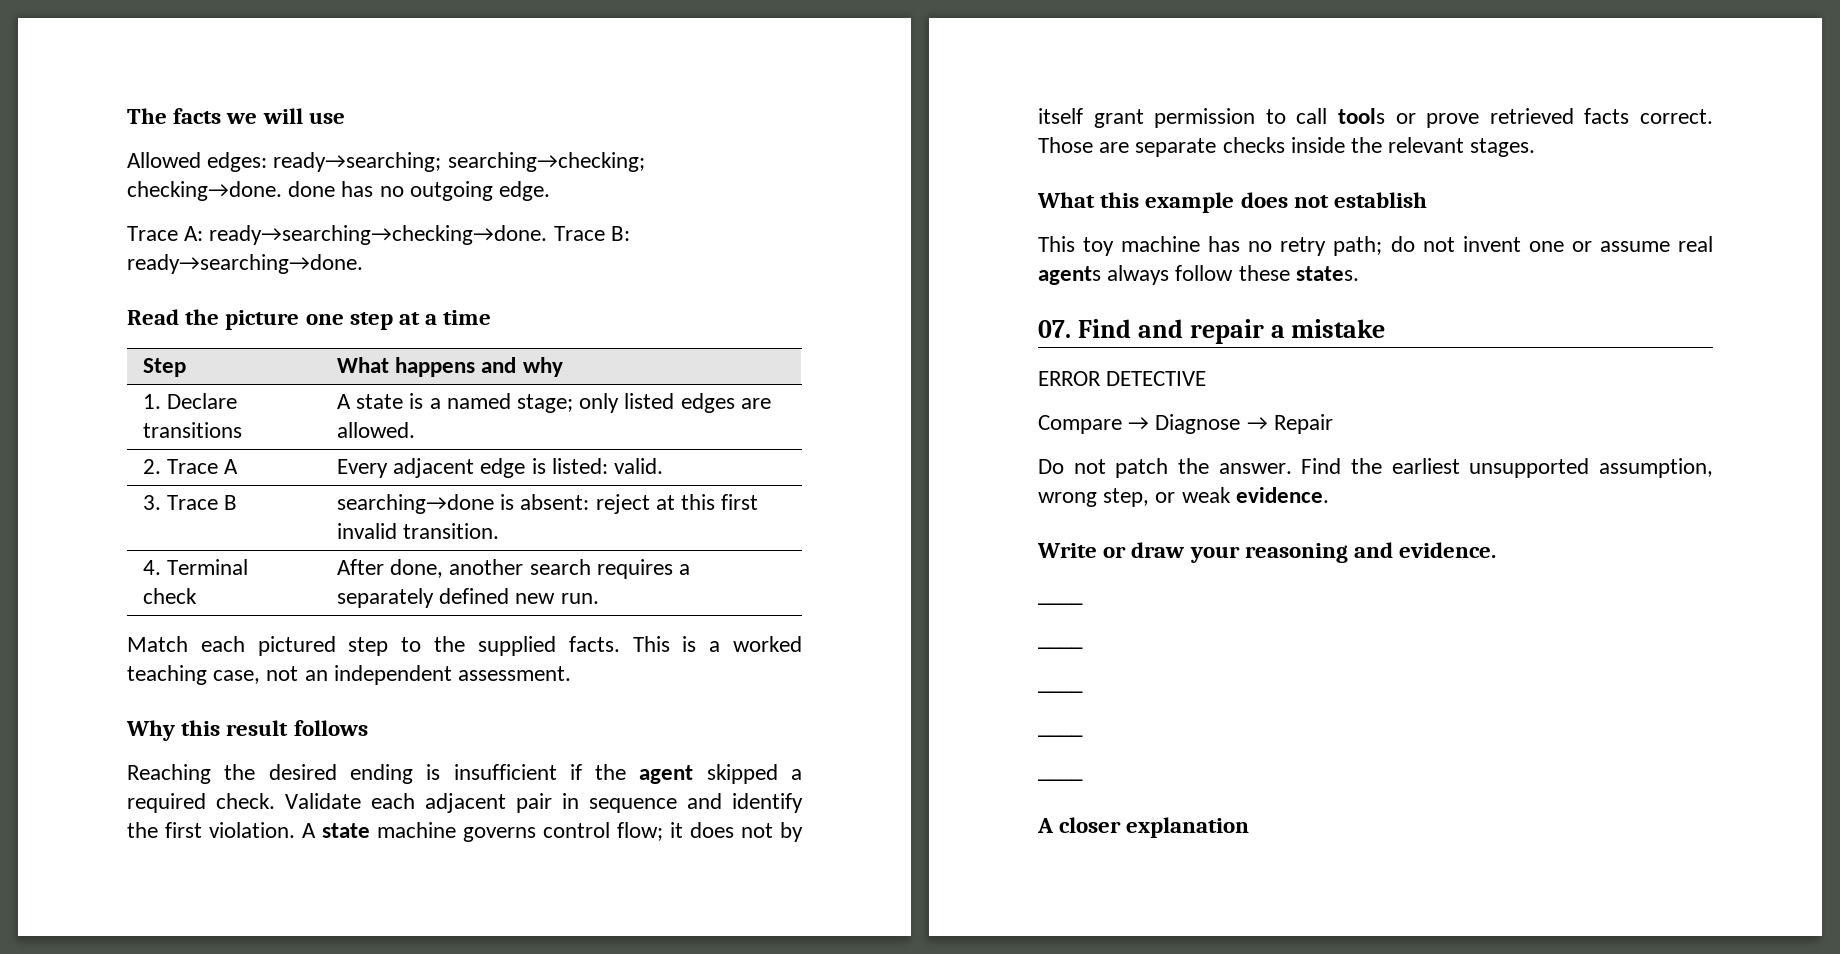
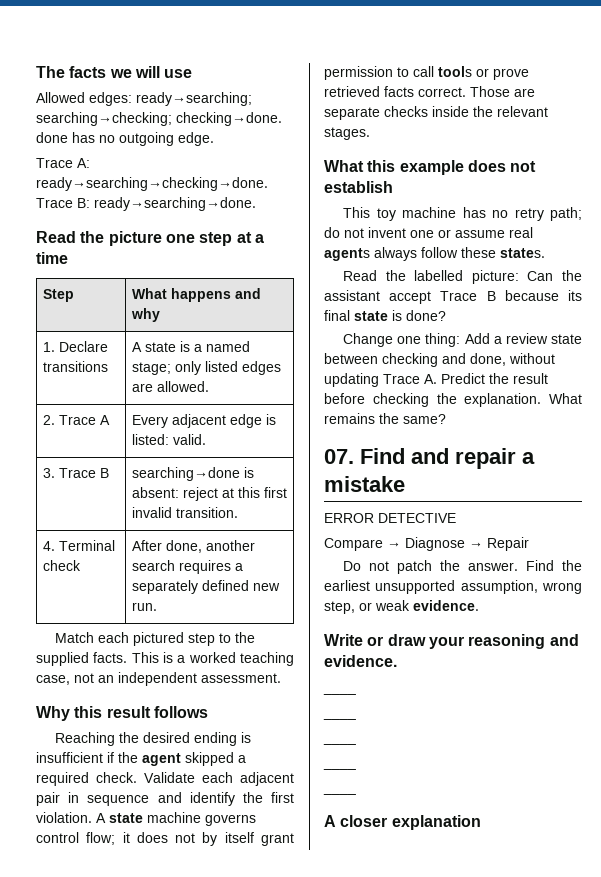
(1359, 273) none -> [343,270,582,284] [324,290,582,304] [324,310,446,321] [343,333,582,347] [324,353,555,367] [324,373,548,387] [324,393,582,407] [324,413,446,424] // Read the labelled picture: Can the assistant accept Trace B because its final state is done? // Change one thing: Add a review state between checking and done, without updating Trace A. Predict the result before checking the explanation. What remains the same?

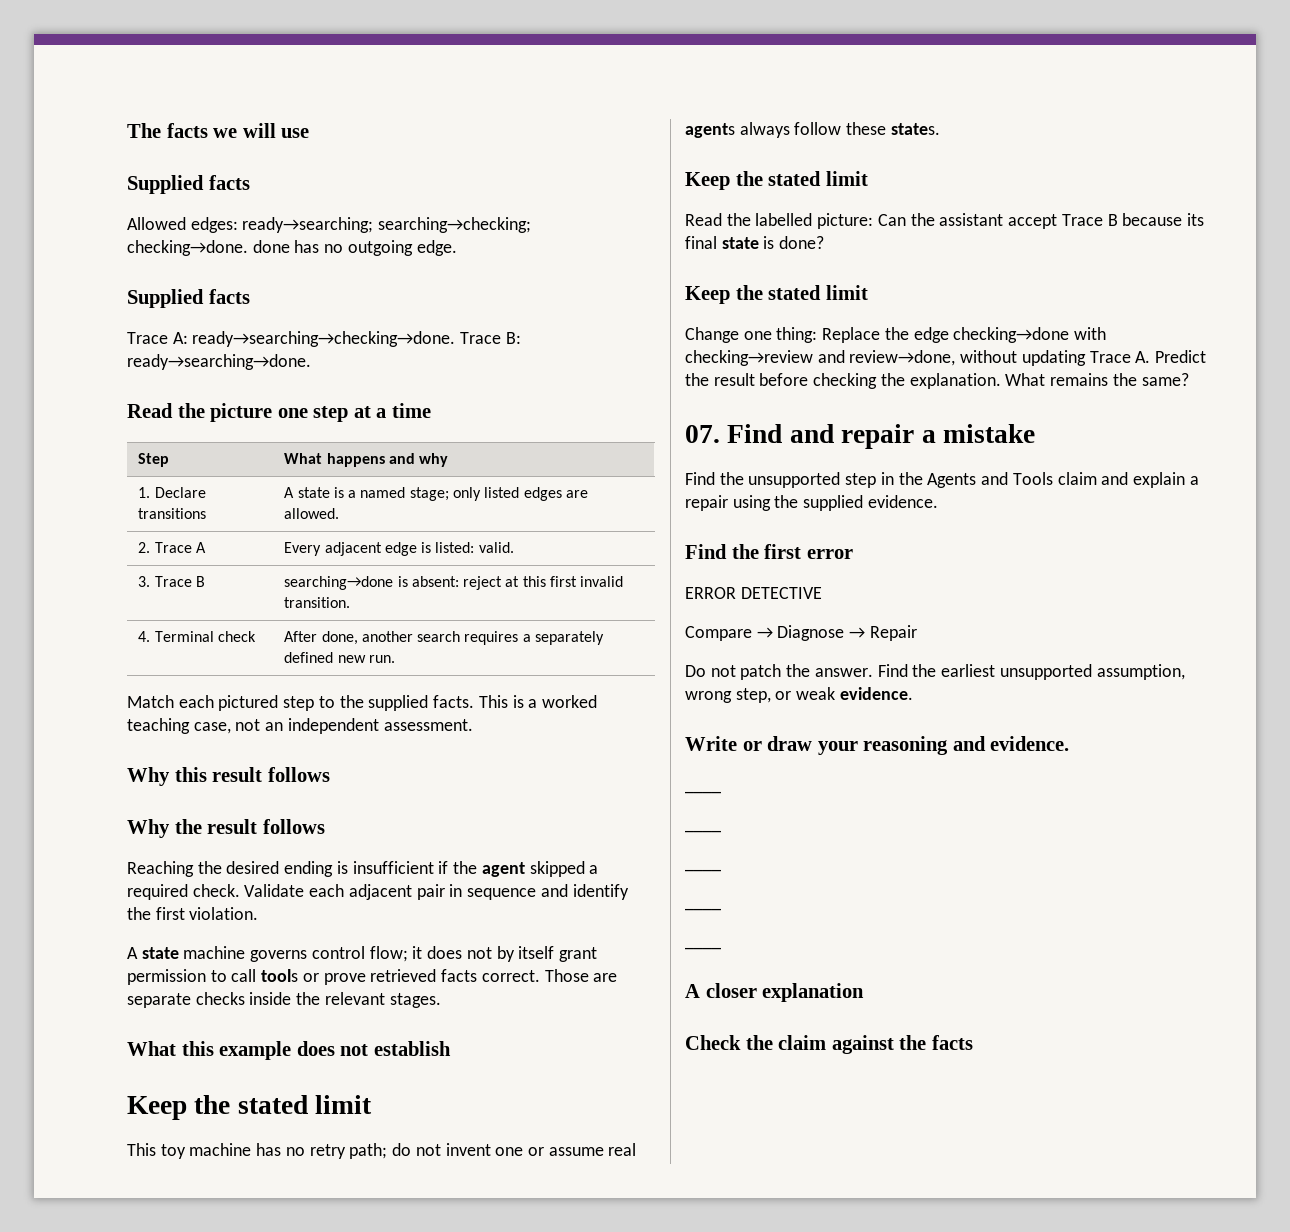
(193, 73) none -> [127,175,250,194] // Supplied facts
(214, 139) none -> [127,289,250,308] // Supplied facts
(208, 712) none -> [127,819,325,838] // Why the result follows
(92, 817) none -> (259, 913) //
(393, 187) none -> [127,1095,373,1120] // Keep the stated limit
(545, 253) none -> [685,171,868,190] // Keep the stated limit
(446, 315) none -> [685,285,868,304] // Keep the stated limit
[464,333,582,344] [324,353,506,367] Add a review state between checking and done, -> [822,327,1107,343] [685,350,956,366] Replace the edge checking→done with checking→review and review→done,
(405, 484) none -> [685,472,1199,488] [685,495,938,511] [685,544,853,559] // Find the unsupported step in the Agents and Tools claim and explain a repair using the supplied evidence. // Find the first error
(481, 822) none -> [685,1035,973,1054] // Check the claim against the facts

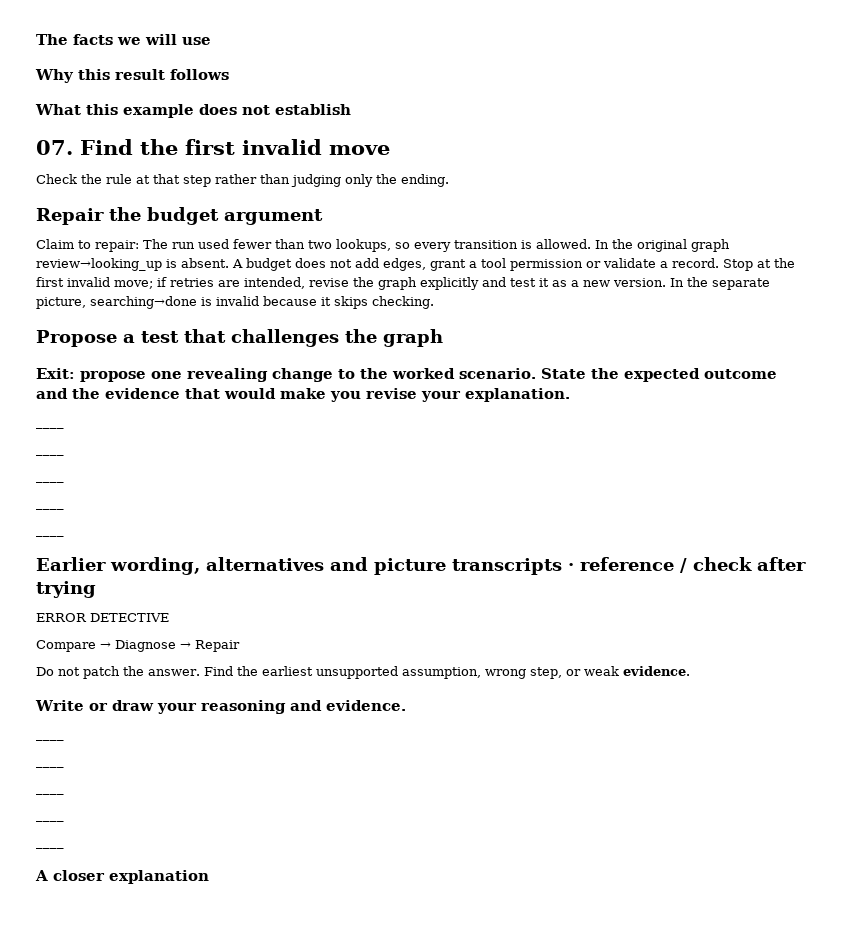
[127,175,250,194] [127,217,532,233] [127,240,457,256] [127,289,250,308] [127,331,521,347] [127,354,311,370] [127,403,431,422] [138,453,170,467] [284,453,449,467] [138,487,206,498] [138,508,207,519] [284,487,589,501] [284,508,340,519] [138,542,206,553] [284,542,514,556] [138,576,205,587] [284,576,624,590] [284,597,351,608] [138,631,256,642] [284,631,605,645] [284,652,395,663] [127,695,597,711] [127,718,473,734] [127,767,330,786] [127,819,325,838] [127,861,599,877] [127,884,629,900] [127,907,259,920] [127,946,597,962] [127,969,618,985] [127,992,441,1008] Supplied facts // Allowed edges: ready→searching; searching→checking; checking→done. done has no outgoing edge. // Supplied facts // Trace A: ready→searching→checking→done. Trace B: ready→searching→done. // Read the picture one step at a time // Step | What happens and why // 1. Declare transitions | A state is a named stage; only listed edges are allowed. // 2. Trace A | Every adjacent edge is listed: valid. // 3. Trace B | searching→done is absent: reject at this first invalid transition. // 4. Terminal check | After done, another search requires a separately defined new run. // Match each pictured step to the supplied facts. This is a worked teaching case, not an independent assessment. // Why this result follows // Why the result follows // Reaching the desired ending is insufficient if the agent skipped a required check. Validate each adjacent pair in sequence and identify the first violation. // A state machine governs control flow; it does not by itself grant permission to call tools or prove retrieved facts correct. Those are separate checks inside the relevant stages. -> [35,69,229,83] Why this result follows
[127,1095,373,1120] [127,1143,637,1159] [685,122,940,138] [685,171,868,190] [685,213,1204,229] [685,236,825,249] [685,285,868,304] [685,327,1107,343] [685,350,1207,366] [685,373,1189,389] [685,424,1036,449] [685,472,1199,488] [685,495,938,511] [685,544,853,559] Keep the stated limit // This toy machine has no retry path; do not invent one or assume real agents always follow these states. // Keep the stated limit // Read the labelled picture: Can the assistant accept Trace B because its final state is done? // Keep the stated limit // Change one thing: Replace the edge checking→done with checking→review and review→done, without updating Trace A. Predict the result before checking the explanation. What remains the same? // 07. Find and repair a mistake // Find the unsupported step in the Agents and Tools claim and explain a repair using the supplied evidence. // Find the first error -> [36,139,390,155] [36,174,449,187] [36,207,323,225] [36,239,730,252] [36,258,795,271] [36,277,770,290] [36,296,434,309] [36,329,443,347] [36,368,777,382] [36,388,570,402] [36,426,64,429] [36,453,64,456] [36,480,64,483] [36,507,64,510] [36,534,64,537] [36,557,806,575] [36,581,96,598] 07. Find the first invalid move // Check the rule at that step rather than judging only the ending. // Repair the budget argument // Claim to repair: The run used fewer than two lookups, so every transition is allowed. In the original graph review→looking_up is absent. A budget does not add edges, grant a tool permission or validate a record. Stop at the first invalid move; if retries are intended, revise the graph explicitly and test it as a new version. In the separate picture, searching→done is invalid because it skips checking. // Propose a test that challenges the graph // Exit: propose one revealing change to the worked scenario. State the expected outcome and the evidence that would make you revise your explanation. // ____ // ____ // ____ // ____ // ____ // Earlier wording, alternatives and picture transcripts · reference / check after trying
[685,1035,973,1054] // Check the claim against the facts -> (209, 877) none

